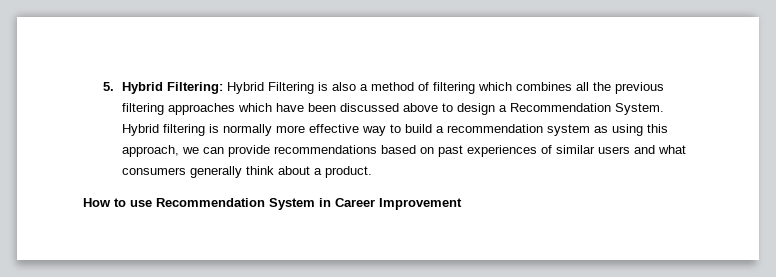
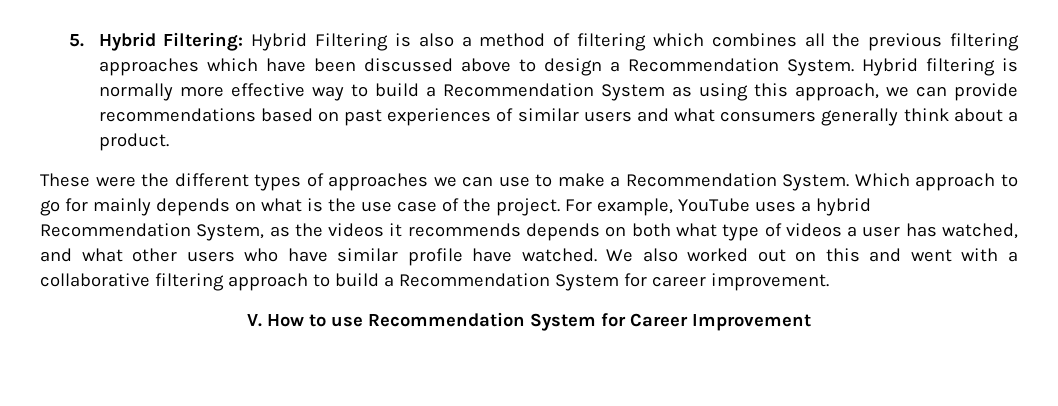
[447,124,591,136] recommendation system -> [442,83,665,101] Recommendation System
(373, 172) none -> [40,173,1018,191] [40,198,871,216] [40,223,1018,241] [40,248,1018,266] [40,273,829,291] [247,314,263,327] These were the different types of approaches we can use to make a Recommendation System. Which approach to go for mainly depends on what is the use case of the project. For example, YouTube uses a hybrid Recommendation System, as the videos it recommends depends on both what type of videos a user has watched, and what other users who have similar profile have watched. We also worked out on this and went with a collaborative filtering approach to build a Recommendation System for career improvement. // V.
[319,198,331,207] in -> [600,313,626,327] for

